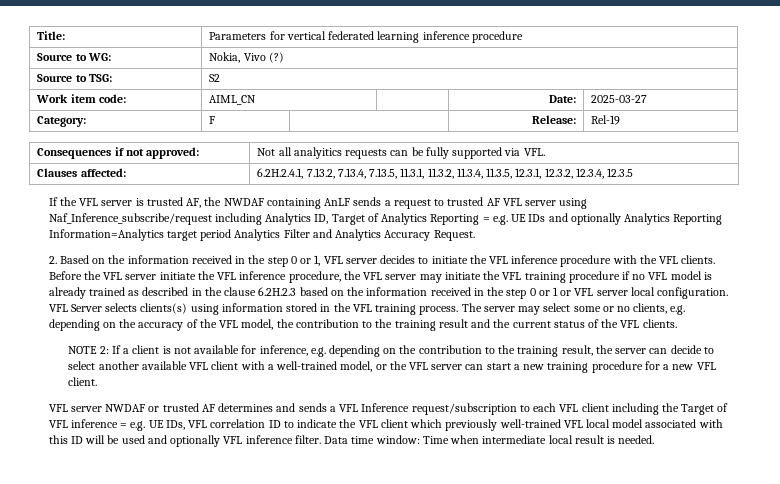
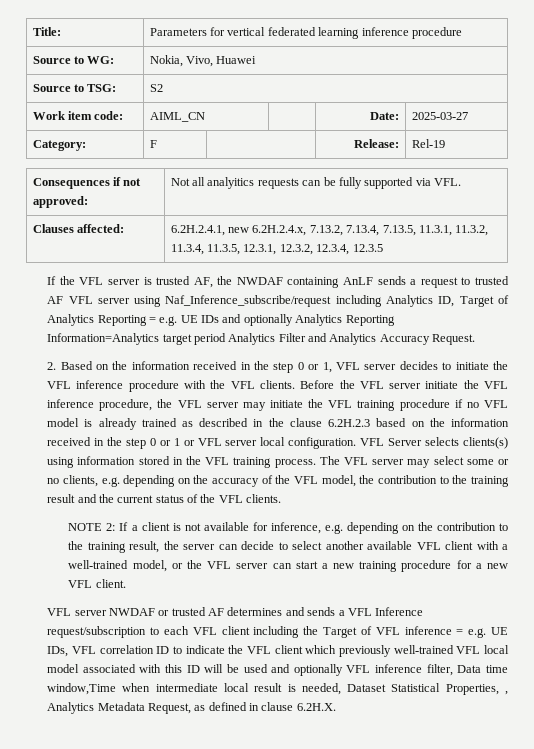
[243,52,284,63] Vivo (?) -> [186,56,257,67] Vivo, Huawei
(304, 173) none -> [228,225,307,236] new 6.2H.2.4.x,
(482, 307) none -> [343,457,368,465] VFL
[294,435,321,444] filter. -> [426,664,453,676] filter,
[375,435,449,444] window: Time -> [47,683,117,695] window,Time
[618,435,655,444] needed. -> [301,683,508,695] [47,702,336,714] needed, Dataset Statistical Properties, , Analytics Metadata Request, as defined in clause 6.2H.X.

